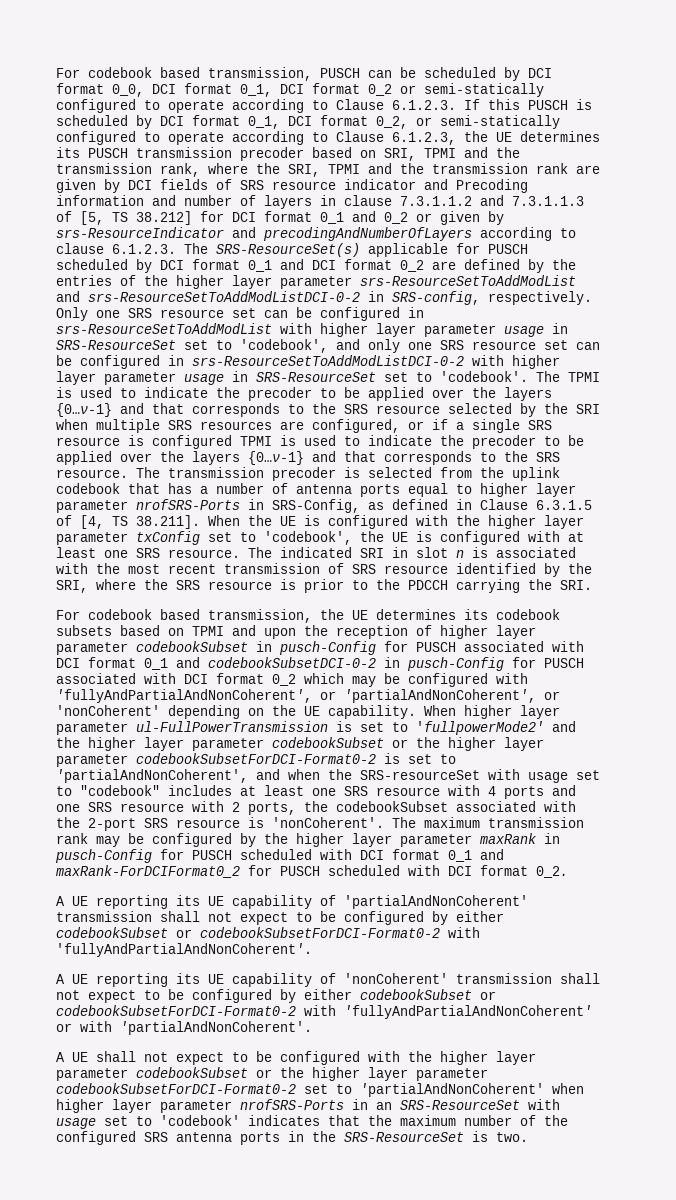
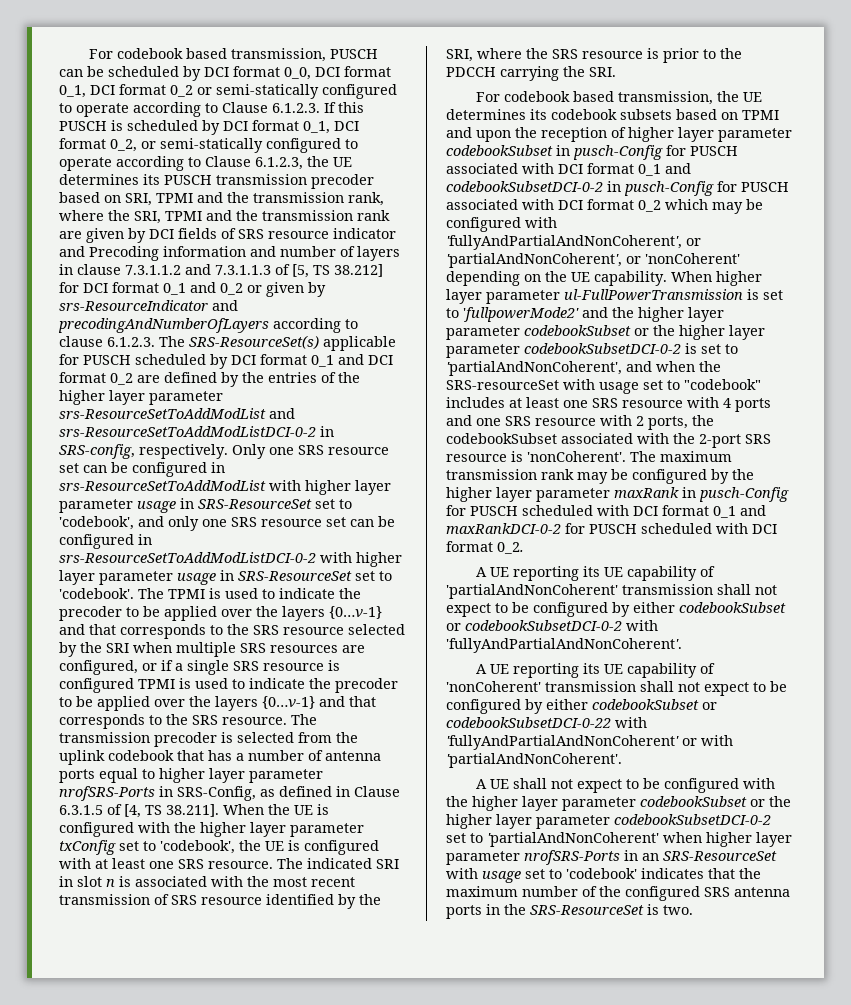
[136,753,376,764] codebookSubsetForDCI-Format0-2 -> [524,343,681,354] codebookSubsetDCI-0-2
[56,865,240,878] maxRank-ForDCIFormat0_2 -> [446,523,561,534] maxRankDCI-0-2
[200,927,440,938] codebookSubsetForDCI-Format0-2 -> [465,620,622,631] codebookSubsetDCI-0-2
[56,1005,296,1016] codebookSubsetForDCI-Format0-2 -> [446,717,611,728] codebookSubsetDCI-0-22
[56,1083,296,1094] codebookSubsetForDCI-Format0-2 -> [614,814,771,825] codebookSubsetDCI-0-2

